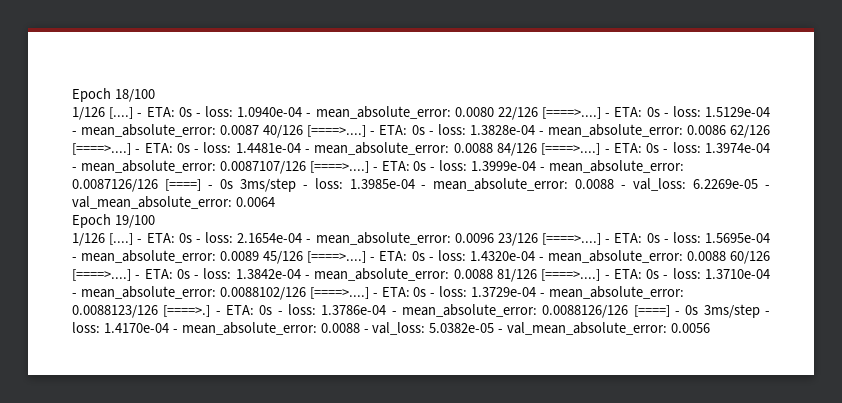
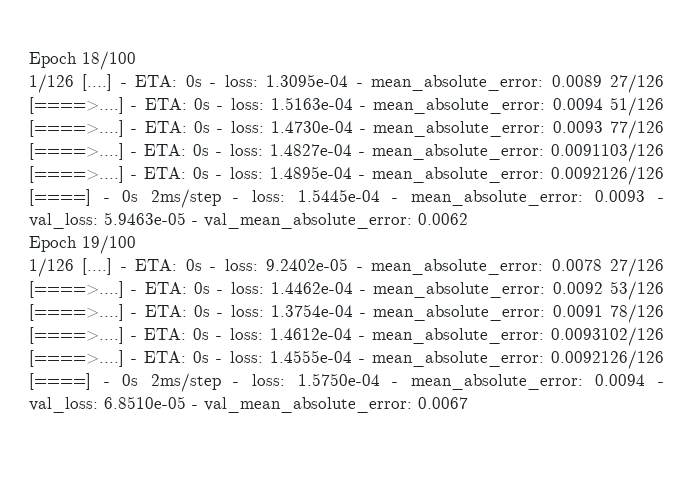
[237,106,770,120] [72,124,770,138] [72,142,770,156] [72,160,685,174] [72,178,771,192] [72,196,275,209] 1.0940e-04 - mean_absolute_error: 0.0080 22/126 [====>....] - ETA: 0s - loss: 1.5129e-04 - mean_absolute_error: 0.0087 40/126 [====>....] - ETA: 0s - loss: 1.3828e-04 - mean_absolute_error: 0.0086 62/126 [====>....] - ETA: 0s - loss: 1.4481e-04 - mean_absolute_error: 0.0088 84/126 [====>....] - ETA: 0s - loss: 1.3974e-04 - mean_absolute_error: 0.0087107/126 [====>....] - ETA: 0s - loss: 1.3999e-04 - mean_absolute_error: 0.0087126/126 [====] - 0s 3ms/step - loss: 1.3985e-04 - mean_absolute_error: 0.0088 - val_loss: 6.2269e-05 - val_mean_absolute_error: 0.0064 -> [266,74,665,93] [29,97,664,116] [29,120,664,139] [29,143,664,162] [29,166,664,185] [29,189,664,208] [29,212,468,229] 1.3095e-04 - mean_absolute_error: 0.0089 27/126 [====>....] - ETA: 0s - loss: 1.5163e-04 - mean_absolute_error: 0.0094 51/126 [====>....] - ETA: 0s - loss: 1.4730e-04 - mean_absolute_error: 0.0093 77/126 [====>....] - ETA: 0s - loss: 1.4827e-04 - mean_absolute_error: 0.0091103/126 [====>....] - ETA: 0s - loss: 1.4895e-04 - mean_absolute_error: 0.0092126/126 [====] - 0s 2ms/step - loss: 1.5445e-04 - mean_absolute_error: 0.0093 - val_loss: 5.9463e-05 - val_mean_absolute_error: 0.0062
[237,232,770,246] [72,250,770,264] [72,268,770,282] [72,286,685,300] [72,304,771,318] [72,322,711,335] 2.1654e-04 - mean_absolute_error: 0.0096 23/126 [====>....] - ETA: 0s - loss: 1.5695e-04 - mean_absolute_error: 0.0089 45/126 [====>....] - ETA: 0s - loss: 1.4320e-04 - mean_absolute_error: 0.0088 60/126 [====>....] - ETA: 0s - loss: 1.3842e-04 - mean_absolute_error: 0.0088 81/126 [====>....] - ETA: 0s - loss: 1.3710e-04 - mean_absolute_error: 0.0088102/126 [====>....] - ETA: 0s - loss: 1.3729e-04 - mean_absolute_error: 0.0088123/126 [====>.] - ETA: 0s - loss: 1.3786e-04 - mean_absolute_error: 0.0088126/126 [====] - 0s 3ms/step - loss: 1.4170e-04 - mean_absolute_error: 0.0088 - val_loss: 5.0382e-05 - val_mean_absolute_error: 0.0056 -> [266,258,665,277] [29,281,664,300] [29,304,664,323] [29,327,664,346] [29,350,664,369] [29,373,664,392] [29,396,468,413] 9.2402e-05 - mean_absolute_error: 0.0078 27/126 [====>....] - ETA: 0s - loss: 1.4462e-04 - mean_absolute_error: 0.0092 53/126 [====>....] - ETA: 0s - loss: 1.3754e-04 - mean_absolute_error: 0.0091 78/126 [====>....] - ETA: 0s - loss: 1.4612e-04 - mean_absolute_error: 0.0093102/126 [====>....] - ETA: 0s - loss: 1.4555e-04 - mean_absolute_error: 0.0092126/126 [====] - 0s 2ms/step - loss: 1.5750e-04 - mean_absolute_error: 0.0094 - val_loss: 6.8510e-05 - val_mean_absolute_error: 0.0067

